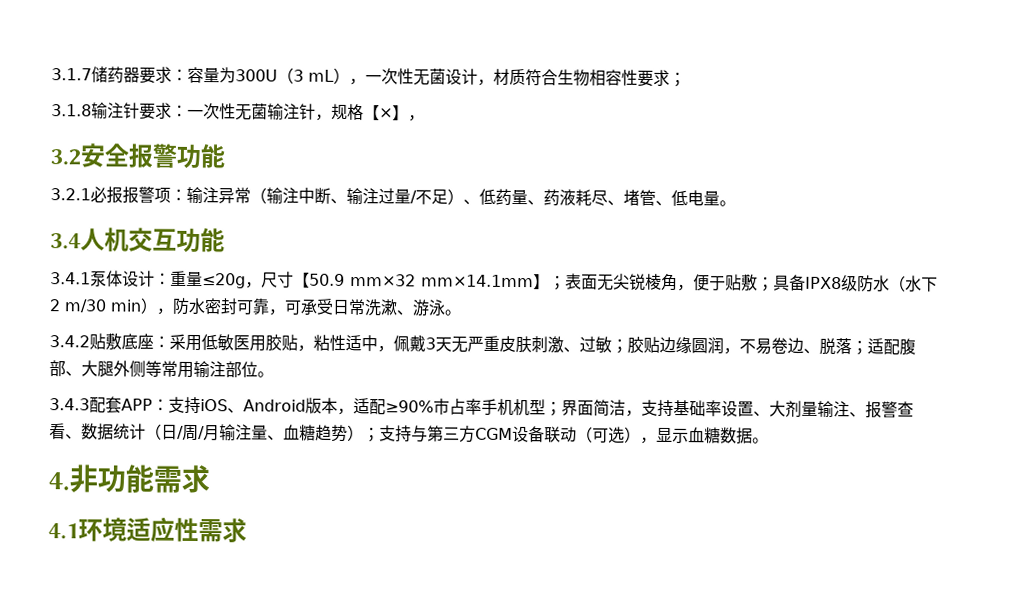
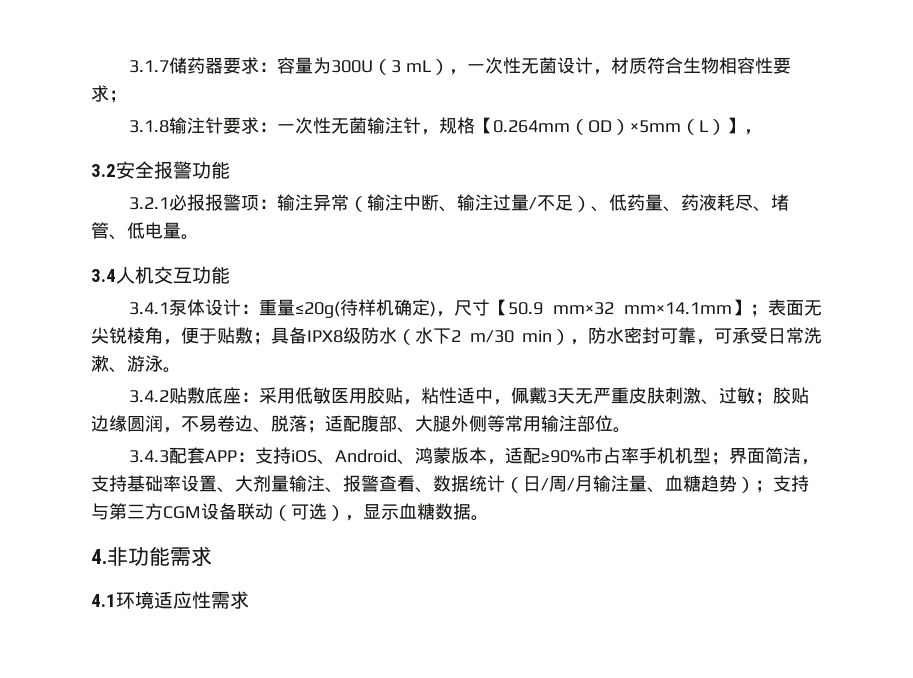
[379,108,393,119] × -> [492,119,726,135] 0.264mm（OD）×5mm（L）
[202,273,246,289] ≤20g -> [294,299,436,318] ≤20g(待样机确定)
(306, 405) none -> [396,447,451,465] 、鸿蒙

